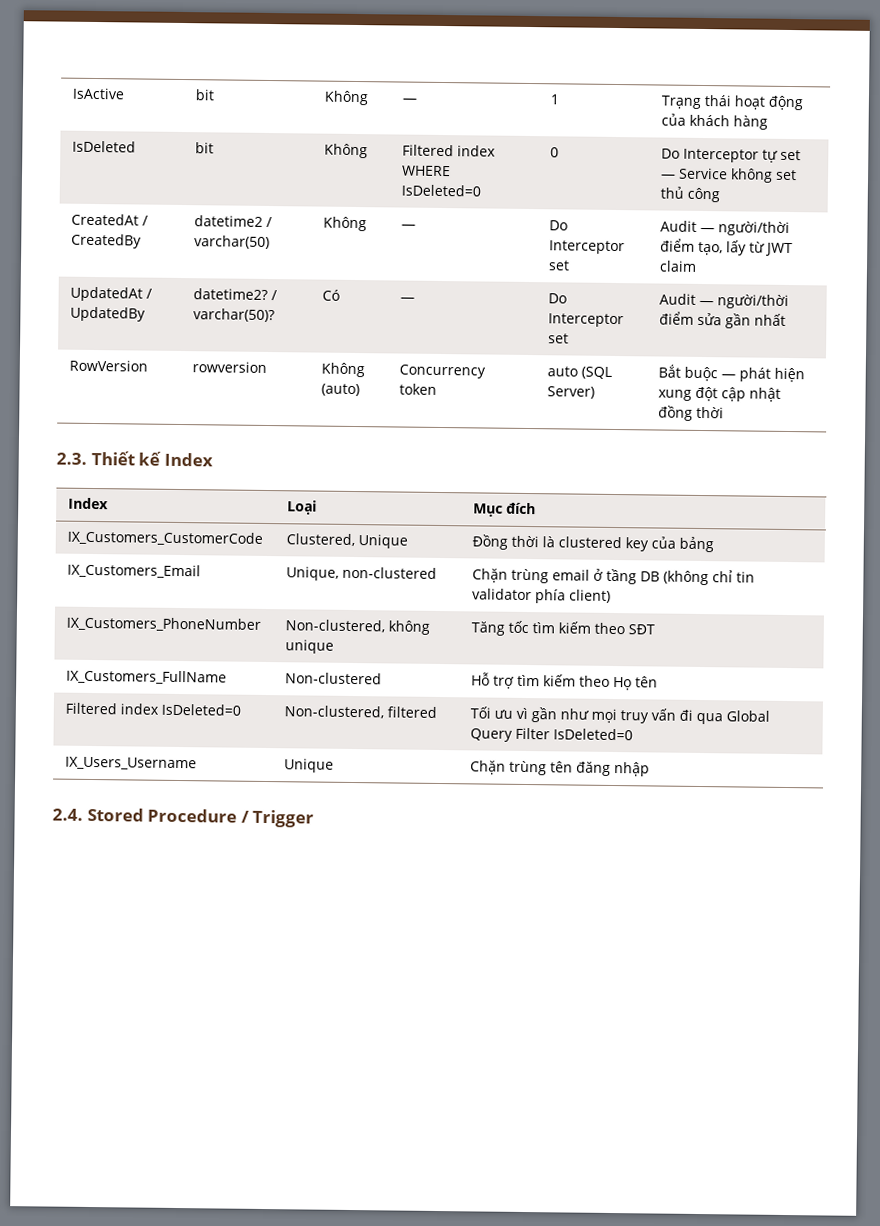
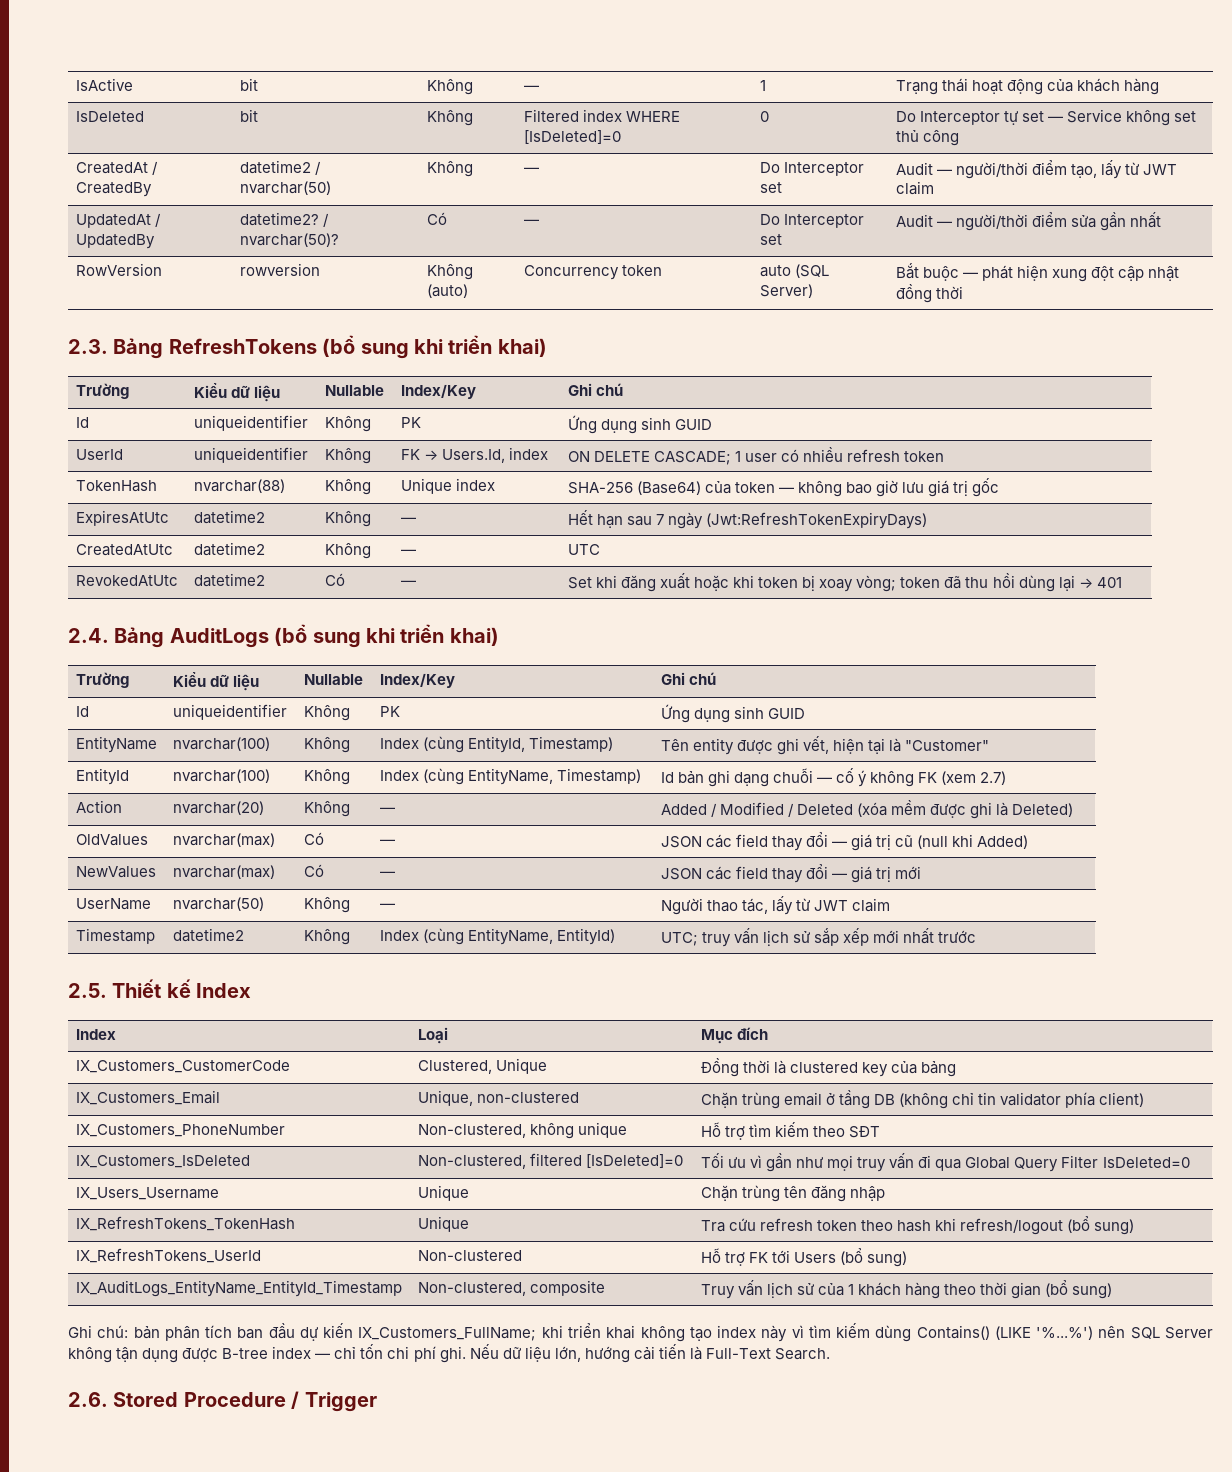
[400,184,481,197] IsDeleted=0 -> [523,130,621,144] [IsDeleted]=0
[193,235,270,250] varchar(50) -> [239,181,331,195] nvarchar(50)
[192,308,275,323] varchar(50)? -> [239,233,339,247] nvarchar(50)?
(87, 458) none -> [113,335,547,359] [75,383,129,399] [193,383,280,402] [324,385,384,396] [400,384,476,399] [567,383,623,396] [75,417,89,428] [193,415,308,431] [324,415,371,432] [400,417,421,428] [567,415,713,434] [75,449,123,460] [193,447,308,463] [324,447,371,464] [400,447,549,463] [567,447,945,465] [75,480,157,492] [193,479,285,493] [324,478,371,495] [400,478,495,494] [567,478,1000,497] [75,510,169,526] [193,510,265,524] [324,510,371,527] [400,517,416,523] [567,510,928,529] [75,544,173,556] [193,542,265,556] [324,542,371,559] [400,549,416,555] [567,544,600,555] [75,575,178,586] [193,573,265,587] [324,573,345,586] [400,580,416,586] [567,573,1122,592] [68,624,499,648] [75,672,129,688] [172,672,259,691] [303,674,363,685] [379,673,455,688] [660,672,716,685] [75,706,89,717] [172,704,287,720] [303,704,350,721] [379,706,400,717] [660,704,806,723] [75,736,157,753] [172,737,270,751] [303,736,350,753] [379,736,614,753] [660,736,990,755] [75,768,129,785] [172,769,270,783] [303,768,350,785] [379,768,642,785] [660,768,1007,787] [75,800,122,813] [172,801,264,815] [303,800,350,817] [379,807,395,813] [660,800,1074,819] [75,834,148,846] [172,833,275,847] [303,832,324,845] [379,839,395,845] [660,832,1029,851] [75,866,156,878] [172,865,275,879] [303,864,324,877] [379,871,395,877] [660,864,922,883] [75,898,151,910] [172,897,264,911] [303,896,350,913] [379,903,395,909] [660,896,891,915] [75,928,155,944] [172,928,244,942] [303,928,350,945] [379,928,616,945] [660,928,977,947] [68,983,107,998] Bảng RefreshTokens (bổ sung khi triển khai) // Trường | Kiểu dữ liệu | Nullable | Index/Key | Ghi chú // Id | uniqueidentifier | Không | PK | Ứng dụng sinh GUID // UserId | uniqueidentifier | Không | FK → Users.Id, index | ON DELETE CASCADE; 1 user có nhiều refresh token // TokenHash | nvarchar(88) | Không | Unique index | SHA-256 (Base64) của token — không bao giờ lưu giá trị gốc // ExpiresAtUtc | datetime2 | Không | — | Hết hạn sau 7 ngày (Jwt:RefreshTokenExpiryDays) // CreatedAtUtc | datetime2 | Không | — | UTC // RevokedAtUtc | datetime2 | Có | — | Set khi đăng xuất hoặc khi token bị xoay vòng; token đã thu hồi dùng lại → 401 // 2.4. Bảng AuditLogs (bổ sung khi triển khai) // Trường | Kiểu dữ liệu | Nullable | Index/Key | Ghi chú // Id | uniqueidentifier | Không | PK | Ứng dụng sinh GUID // EntityName | nvarchar(100) | Không | Index (cùng EntityId, Timestamp) | Tên entity được ghi vết, hiện tại là "Customer" // EntityId | nvarchar(100) | Không | Index (cùng EntityName, Timestamp) | Id bản ghi dạng chuỗi — cố ý không FK (xem 2.7) // Action | nvarchar(20) | Không | — | Added / Modified / Deleted (xóa mềm được ghi là Deleted) // OldValues | nvarchar(max) | Có | — | JSON các field thay đổi — giá trị cũ (null khi Added) // NewValues | nvarchar(max) | Có | — | JSON các field thay đổi — giá trị mới // UserName | nvarchar(50) | Không | — | Người thao tác, lấy từ JWT claim // Timestamp | datetime2 | Không | Index (cùng EntityName, EntityId) | UTC; truy vấn lịch sử sắp xếp mới nhất trước // 2.5.
[470,620,529,636] Tăng tốc -> [700,1122,745,1140] Hỗ trợ
[65,669,227,685] [284,672,382,685] [470,672,658,691] [64,702,241,716] IX_Customers_FullName | Non-clustered | Hỗ trợ tìm kiếm theo Họ tên // Filtered index IsDeleted=0 -> [75,1155,250,1168] IX_Customers_IsDeleted
(437, 712) none -> [585,1154,683,1168] [IsDeleted]=0
[52,808,83,821] // 2.4. -> [75,1216,295,1231] [417,1216,469,1232] [700,1216,1135,1235] [75,1248,261,1263] [417,1250,522,1261] [700,1248,908,1267] [75,1280,402,1297] [417,1280,605,1296] [700,1280,1113,1299] [68,1323,1213,1342] [68,1344,831,1363] [68,1392,108,1407] // IX_RefreshTokens_TokenHash | Unique | Tra cứu refresh token theo hash khi refresh/logout (bổ sung) // IX_RefreshTokens_UserId | Non-clustered | Hỗ trợ FK tới Users (bổ sung) // IX_AuditLogs_EntityName_EntityId_Timestamp | Non-clustered, composite | Truy vấn lịch sử của 1 khách hàng theo thời gian (bổ sung) // Ghi chú: bản phân tích ban đầu dự kiến IX_Customers_FullName; khi triển khai không tạo index này vì tìm kiếm dùng Contains() (LIKE '%...%') nên SQL Server không tận dụng được B-tree index — chỉ tốn chi phí ghi. Nếu dữ liệu lớn, hướng cải tiến là Full-Text Search. // 2.6.

